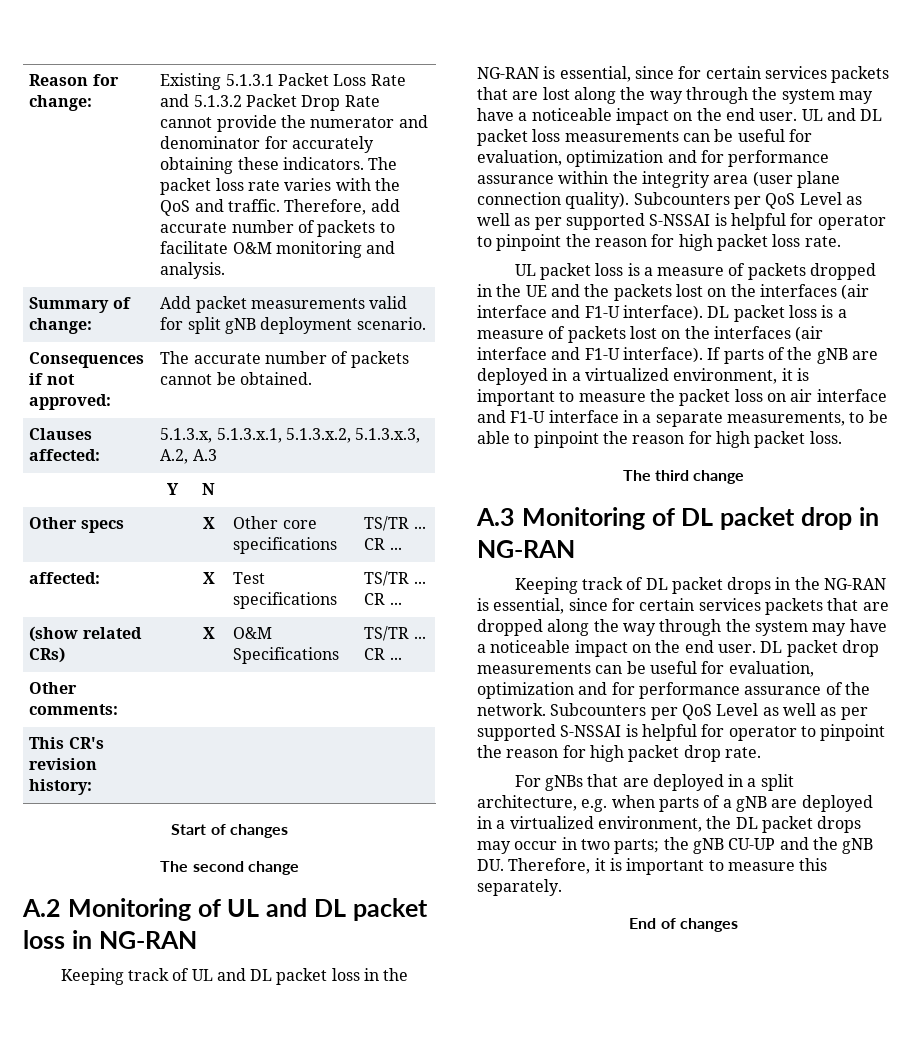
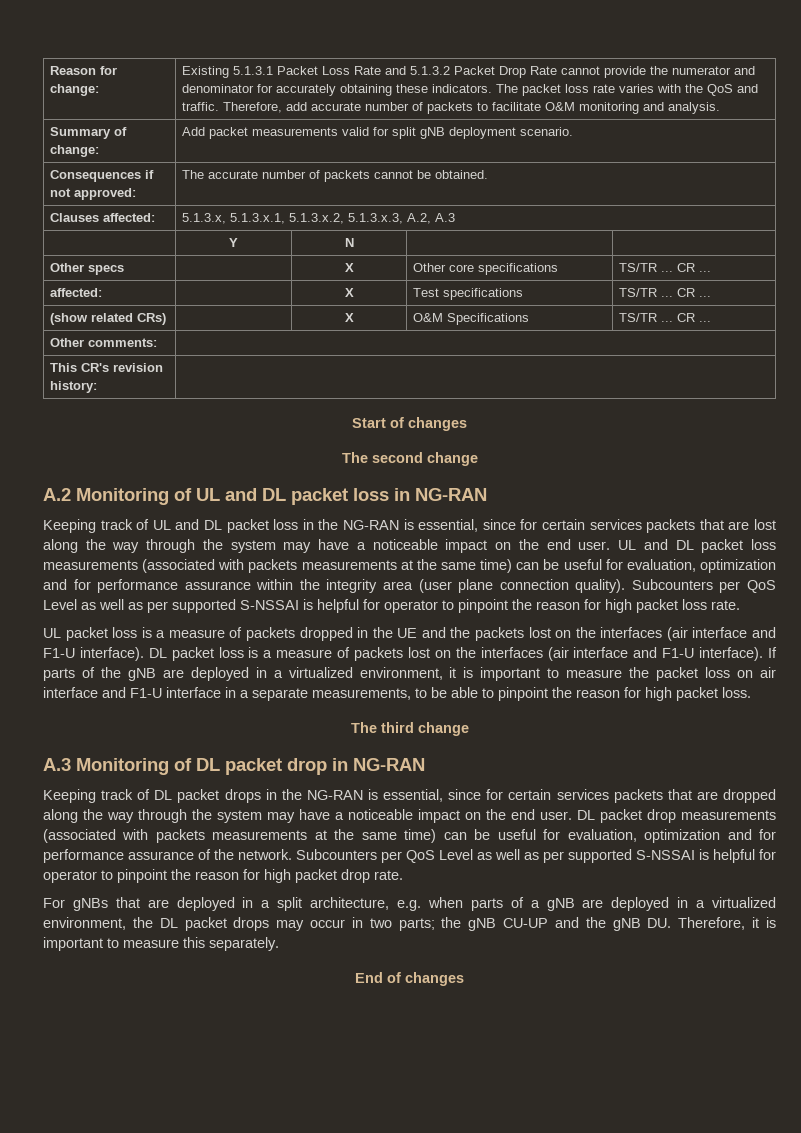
(679, 136) none -> [142,559,513,573] (associated with packets measurements at the same time)
(591, 668) none -> [43,829,437,843] (associated with packets measurements at the same time)

